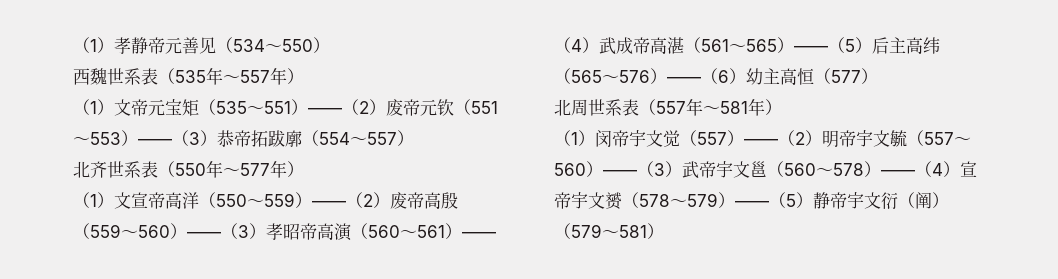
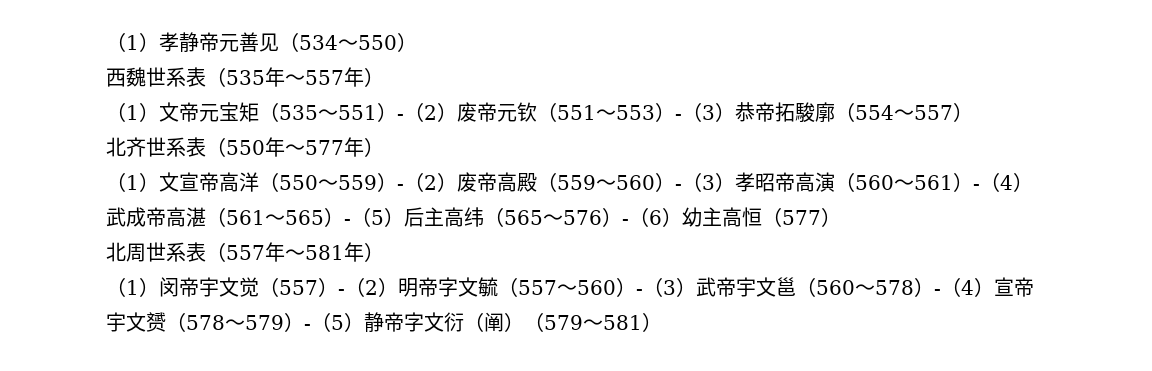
[308,108,342,114] —— -> [397,114,404,120] -
[138,139,172,145] —— -> [675,114,682,120] -
[268,130,285,147] 跋 -> [795,102,815,123] 駿
[312,201,346,207] —— -> [397,184,404,190] -
[441,192,458,209] 殷 -> [517,173,537,192] 殿
[187,232,221,238] —— -> [675,184,682,190] -
[462,232,496,238] —— -> [973,184,980,190] -
[794,46,828,52] —— -> [344,219,351,225] -
[667,77,701,83] —— -> [622,219,629,225] -
[744,139,778,145] —— -> [338,289,345,295] -
[856,130,873,147] 宇 -> [438,277,458,297] 字
[603,170,637,176] —— -> [636,289,643,295] -
[881,170,915,176] —— -> [934,289,941,295] -
[735,201,769,207] —— -> [304,324,311,330] -
[847,192,864,209] 宇 -> [404,312,424,332] 字

